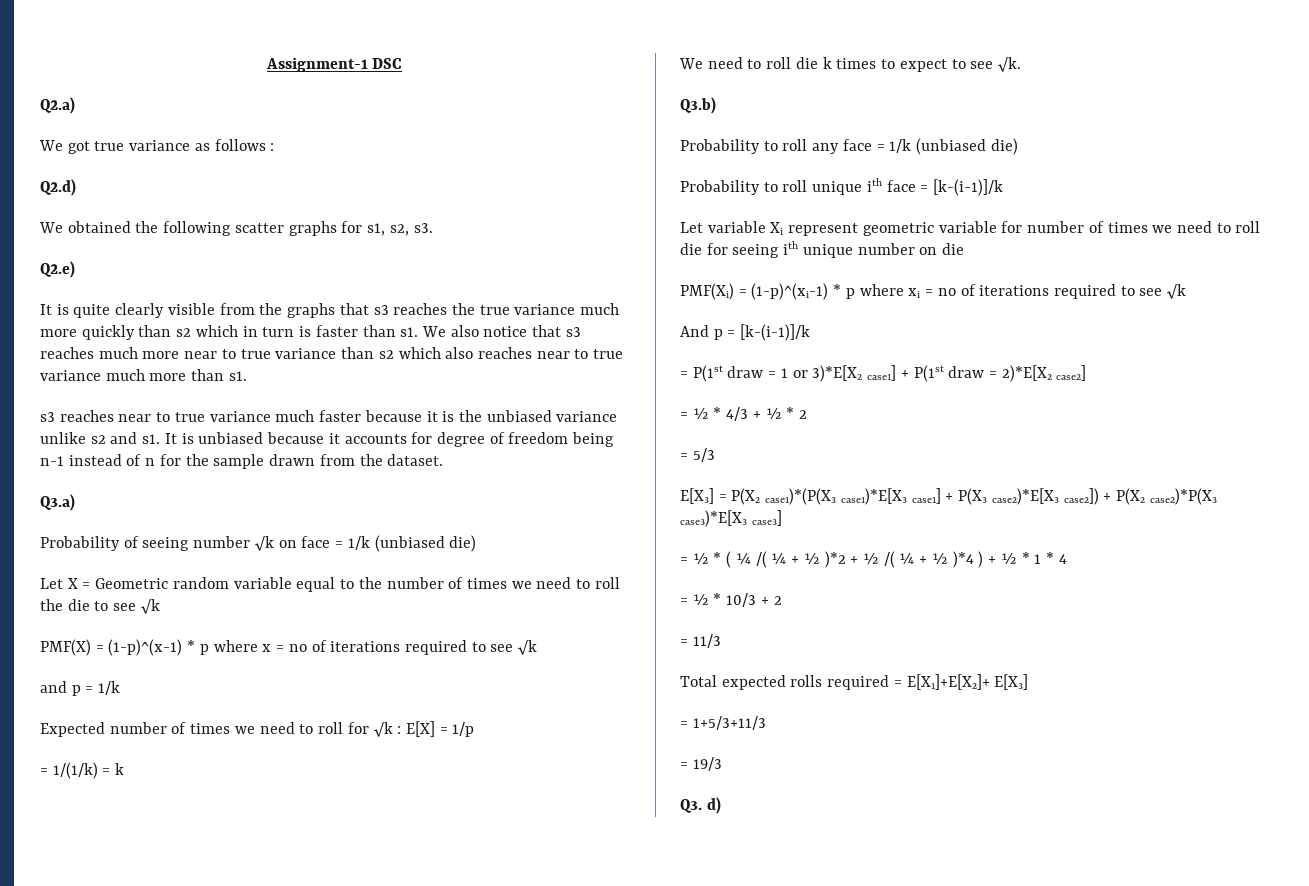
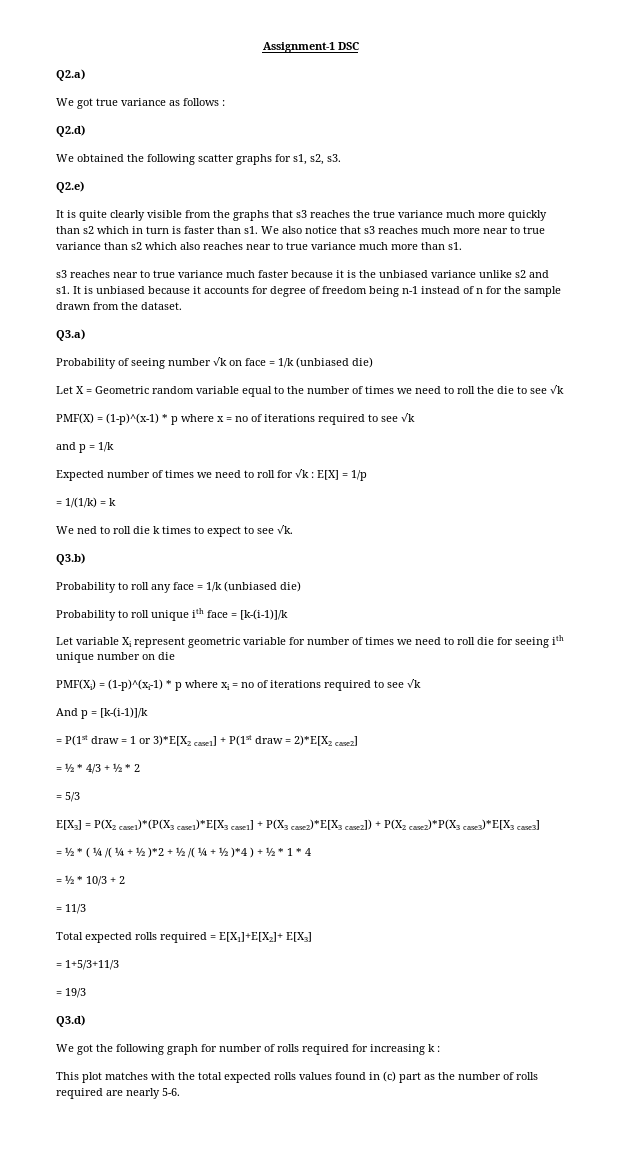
[707,57,743,69] need -> [77,526,97,534] ned
[680,797,721,814] Q3. d) -> [56,1015,85,1027] [56,1044,440,1055] [56,1071,538,1083] [56,1088,180,1099] Q3.d) // We got the following graph for number of rolls required for increasing k : // This plot matches with the total expected rolls values found in (c) part as the number of rolls required are nearly 5-6.

